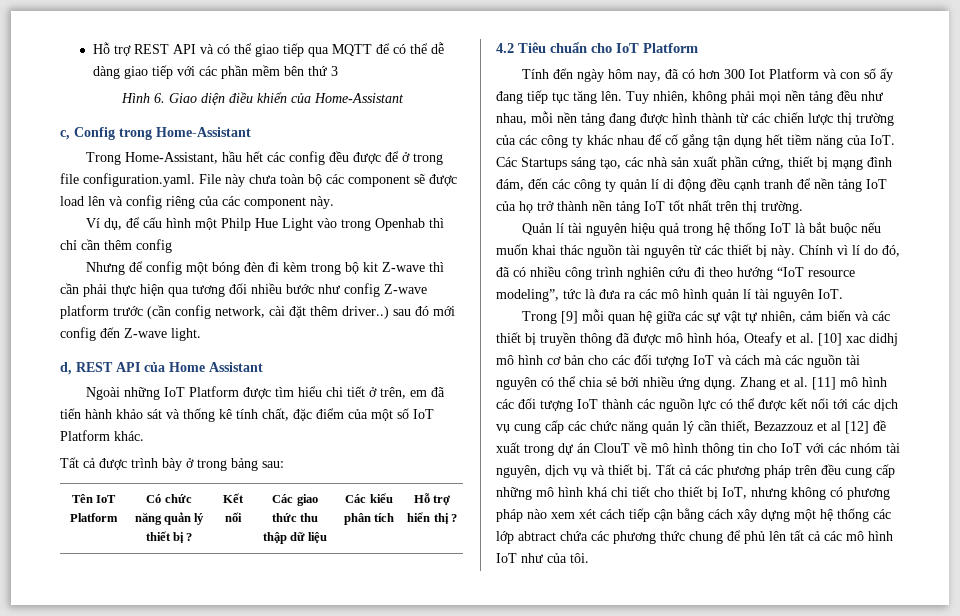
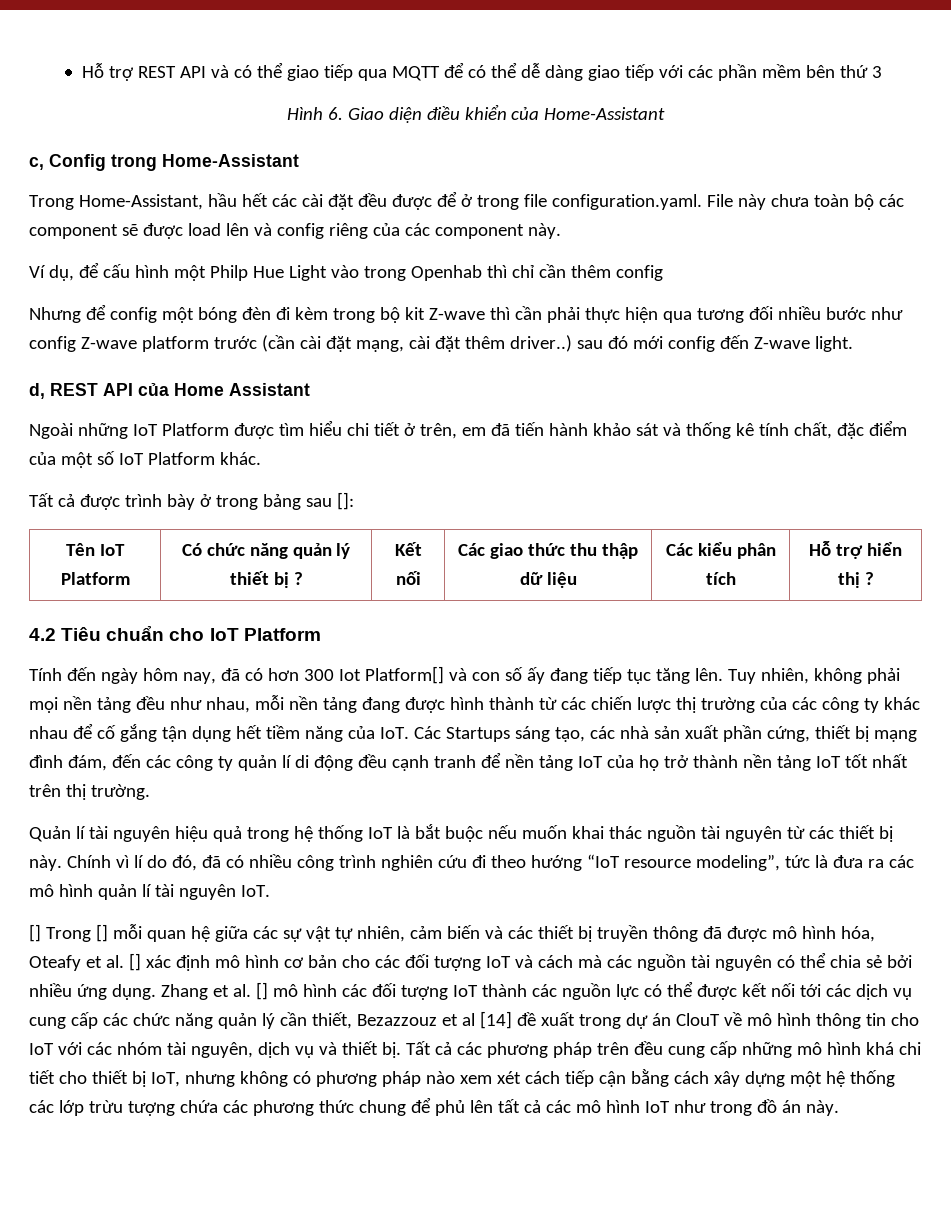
[289,151,326,165] config -> [301,194,354,210] cài đặt
[175,305,265,319] config network, -> [299,336,404,352] cài đặt mạng,
[262,461,284,468] sau: -> [305,492,354,510] sau []:
[769,68,820,79] Platform -> [364,666,444,684] Platform[]
[522,311,579,324] Trong [9] -> [29,924,108,942] [] Trong []
[818,333,898,346] [10] xac didhj -> [128,953,210,971] [] xác định
[812,377,836,390] [11] -> [255,982,268,1000] []
[845,421,869,434] [12] -> [479,1011,512,1029] [14]
[518,531,556,541] abtract -> [88,1100,175,1116] trừu tượng
[547,553,589,563] của tôi. -> [709,1099,839,1116] trong đồ án này.

